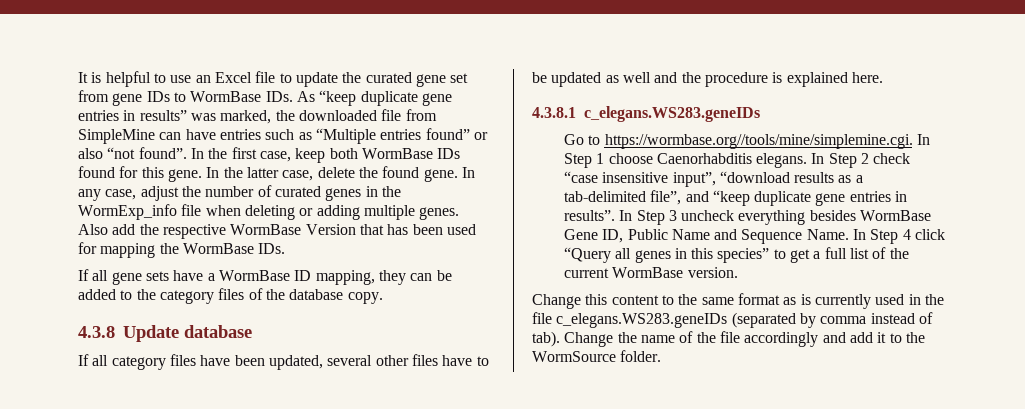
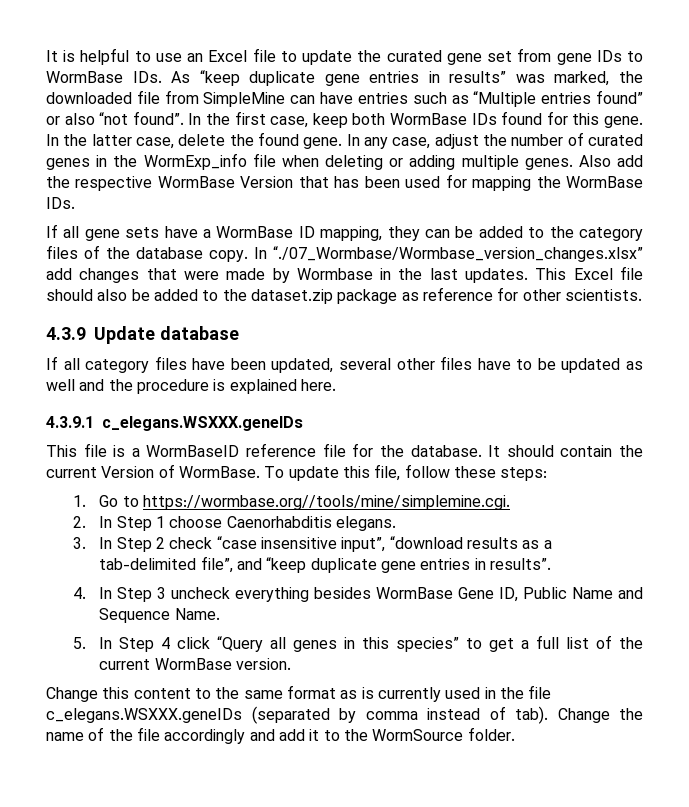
[78,326,115,338] // 4.3.8 -> [254,246,643,262] [46,266,643,283] [46,287,642,304] [46,327,86,340] In “./07_Wormbase/Wormbase_version_changes.xlsx” add changes that were made by Wormbase in the last updates. This Excel file should also be added to the dataset.zip package as reference for other scientists. // 4.3.9
[532,106,760,122] 4.3.8.1 c_elegans.WS283.geneIDs // -> [46,416,303,431] [46,443,644,457] [46,464,548,481] [72,495,86,507] 4.3.9.1 c_elegans.WSXXX.geneIDs // This file is a WormBaseID reference file for the database. It should contain the current Version of WormBase. To update this file, follow these steps: // 1.
(913, 141) none -> [72,516,86,528] // 2.
(808, 160) none -> [72,537,86,549] // 3.
(615, 215) none -> [72,587,86,599] // 4.
(849, 234) none -> [72,637,86,649] // 5.
[556,313,728,328] c_elegans.WS283.geneIDs -> [46,708,242,723] c_elegans.WSXXX.geneIDs

